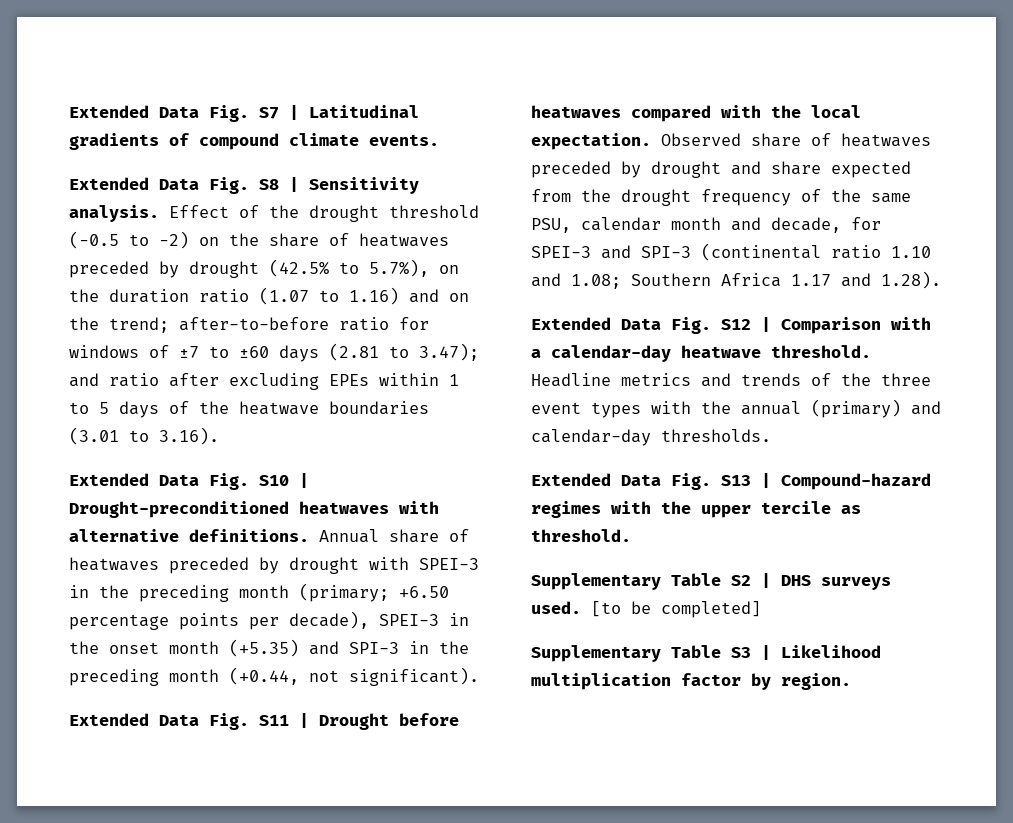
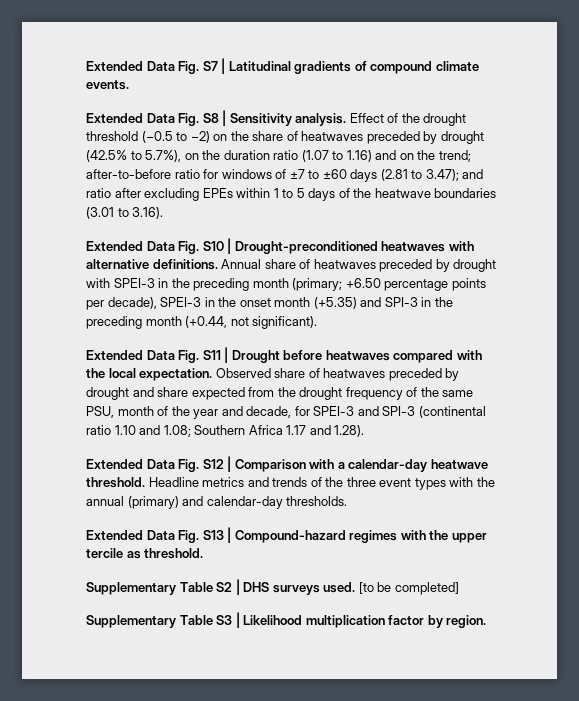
[581,217,721,231] calendar month -> [117,406,219,419] month of the year

